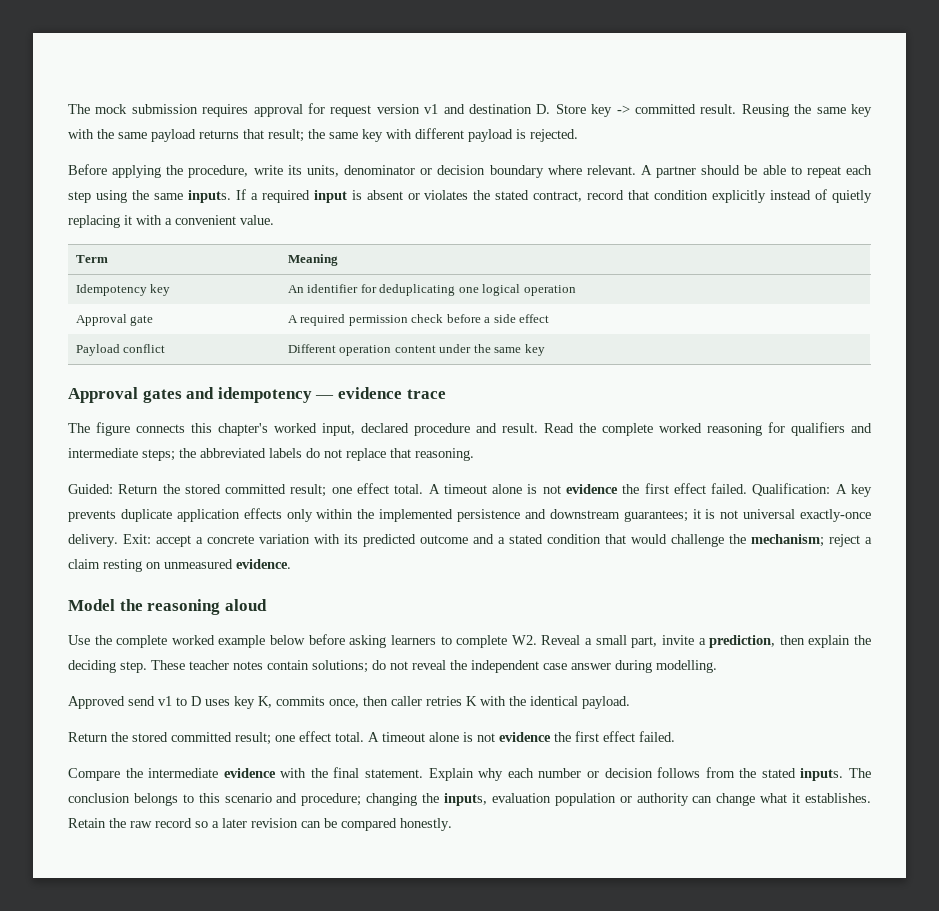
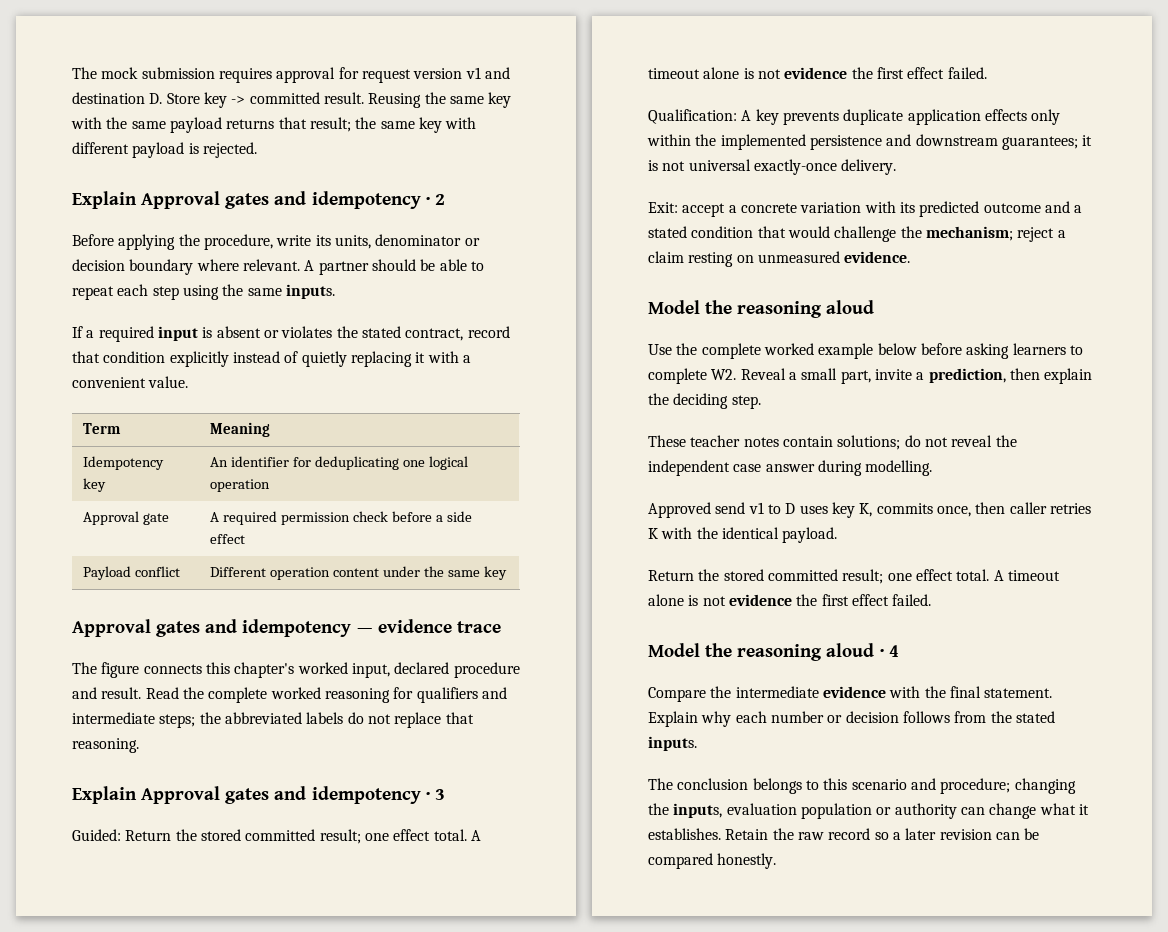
(578, 135) none -> [72,191,445,209] // Explain Approval gates and idempotency · 2
(231, 196) none -> (335, 291) //
(474, 454) none -> [72,786,445,804] // Explain Approval gates and idempotency · 3
(748, 488) none -> (987, 73) //
(118, 540) none -> (897, 167) //
(147, 667) none -> (761, 402) //
(675, 736) none -> [648,643,899,661] // Model the reasoning aloud · 4
(844, 774) none -> (697, 743) //

